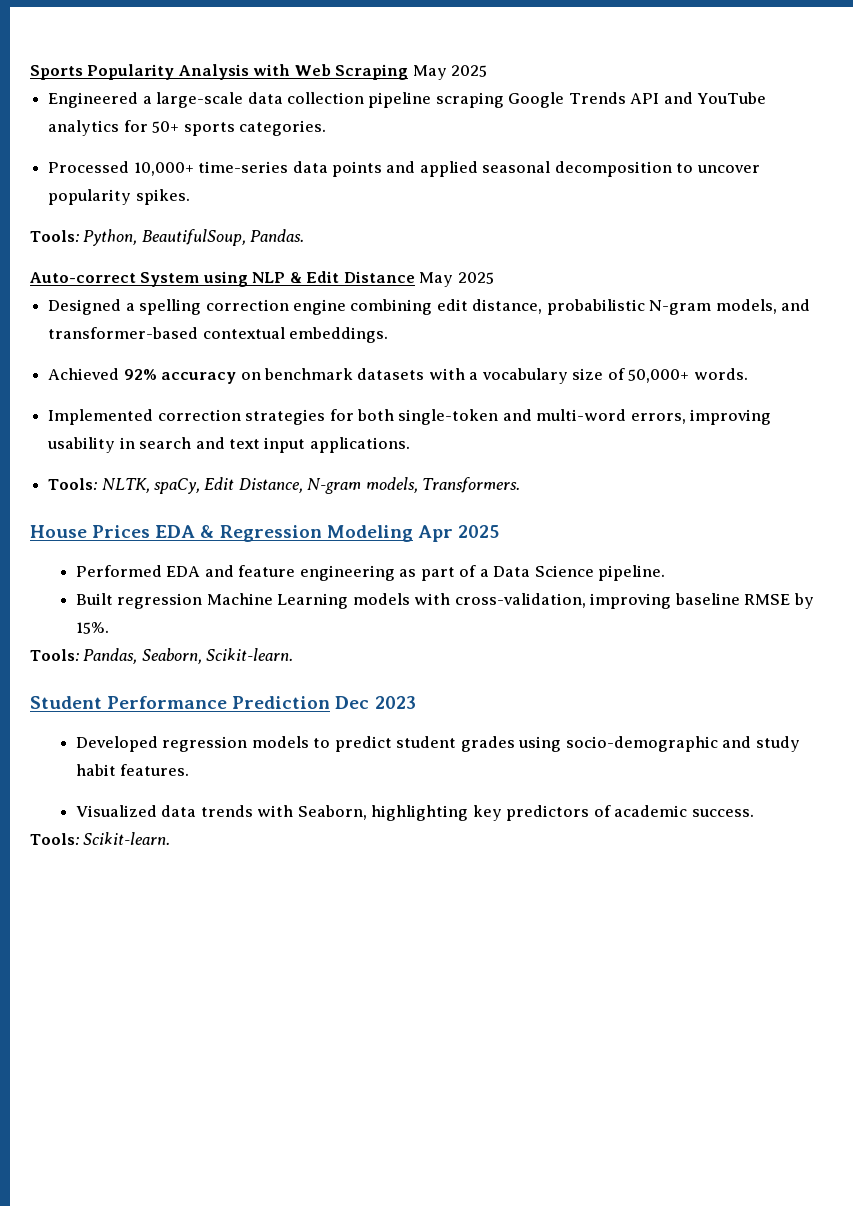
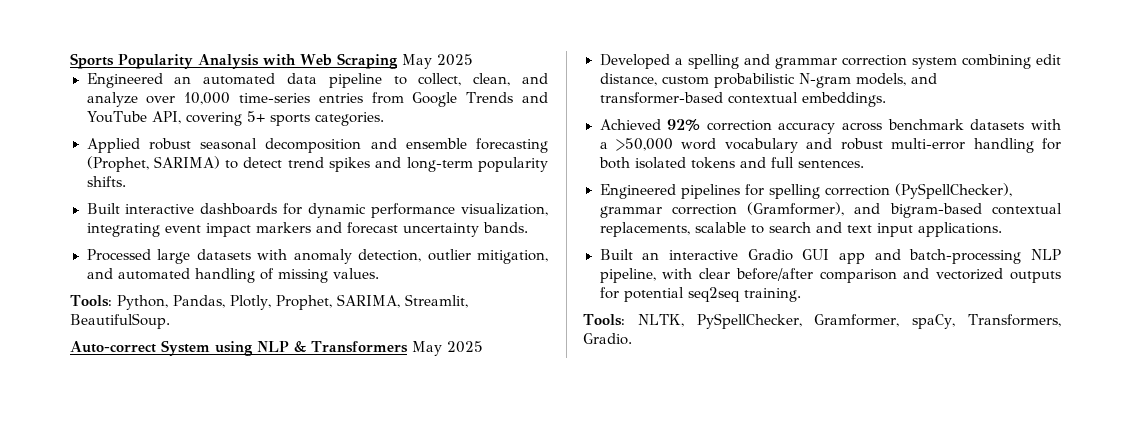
[142,92,504,108] a large-scale data collection pipeline scraping -> [174,73,548,88] [86,92,404,107] an automated data pipeline to collect, clean, and analyze over 10,000 time-series entries from
[630,93,660,104] API -> (514, 97) none
[48,120,180,136] analytics for 50+ -> [152,111,266,126] API, covering 5+
[48,161,760,177] [48,189,190,205] [30,229,305,246] Processed 10,000+ time-series data points and applied seasonal decomposition to uncover popularity spikes. // Tools: Python, BeautifulSoup, Pandas. -> [86,138,548,153] [86,156,548,172] [86,176,126,187] [86,203,548,218] [86,222,528,237] [86,249,548,264] [86,268,379,283] [70,294,468,310] [70,313,170,329] Applied robust seasonal decomposition and ensemble forecasting (Prophet, SARIMA) to detect trend spikes and long-term popularity shifts. // Built interactive dashboards for dynamic performance visualization, integrating event impact markers and forecast uncertainty bands. // Processed large datasets with anomaly detection, outlier mitigation, and automated handling of missing values. // Tools: Python, Pandas, Plotly, Prophet, SARIMA, Streamlit, BeautifulSoup.
[306,271,494,287] [48,299,122,315] Edit Distance May 2025 // Designed -> [311,341,483,356] [599,54,670,69] Transformers May 2025 // Developed
[205,299,346,315] correction engine -> [743,54,957,69] and grammar correction system
(543, 306) none -> [661,76,709,85] custom
[161,372,261,384] accuracy on -> [706,120,883,134] correction accuracy across
[481,368,748,384] [48,409,772,425] [47,437,135,453] vocabulary size of 50,000+ words. // Implemented correction strategies for both single-token and multi-word errors, improving usability in -> [615,138,1061,153] [598,157,864,169] [599,183,1012,199] [599,202,1062,218] [599,222,764,237] >50,000 word vocabulary and robust multi-error handling for both isolated tokens and full sentences. // Engineered pipelines for spelling correction (PySpellChecker), grammar correction (Gramformer), and bigram-based contextual replacements, scalable to
[48,477,521,494] [30,525,499,542] [75,565,665,581] [75,593,814,609] [75,622,109,634] [30,648,294,664] [30,696,416,709] [75,736,800,752] [75,764,190,776] [75,805,754,821] [30,832,171,845] Tools: NLTK, spaCy, Edit Distance, N-gram models, Transformers. // House Prices EDA & Regression Modeling Apr 2025 // Performed EDA and feature engineering as part of a Data Science pipeline. // Built regression Machine Learning models with cross-validation, improving baseline RMSE by 15%. // Tools: Pandas, Seaborn, Scikit-learn. // Student Performance Prediction Dec 2023 // Developed regression models to predict student grades using socio-demographic and study habit features. // Visualized data trends with Seaborn, highlighting key predictors of academic success. // Tools: Scikit-learn. -> [599,249,1061,264] [599,268,1061,283] [599,287,801,302] [583,313,1062,329] [583,333,632,345] Built an interactive Gradio GUI app and batch-processing NLP pipeline, with clear before/after comparison and vectorized outputs for potential seq2seq training. // Tools: NLTK, PySpellChecker, Gramformer, spaCy, Transformers, Gradio.

